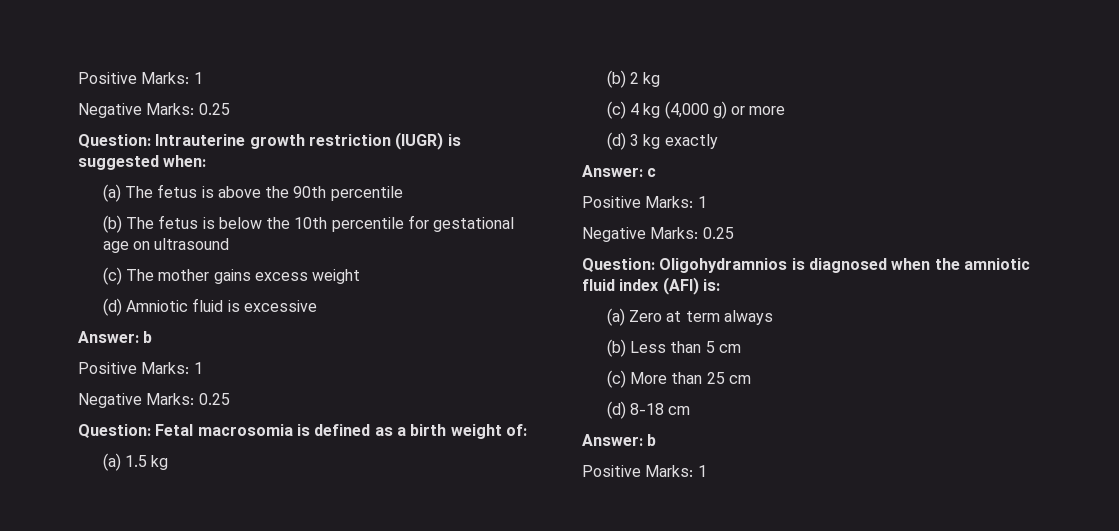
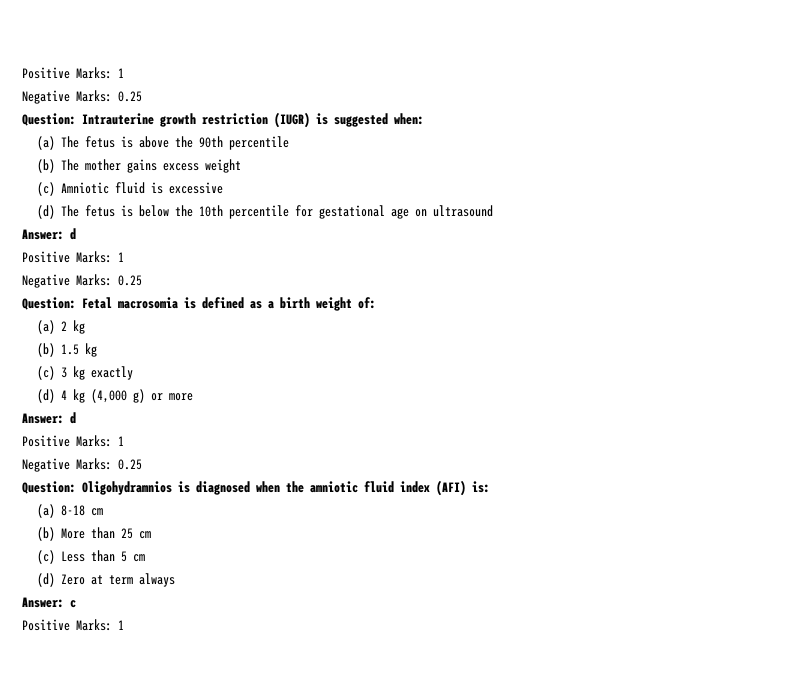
(154, 223) none -> [84,159,241,173] [36,182,223,196] [36,205,79,219] mother gains excess weight // (c) Amniotic fluid is excessive // (d) The
[102,267,361,285] [102,298,317,316] [78,331,153,343] // (c) The mother gains excess weight // (d) Amniotic fluid is excessive // Answer: b -> [22,228,76,240] // Answer: d
(121, 462) none -> [60,320,85,334] [36,343,55,357] 2 kg // (b)
[606,70,661,88] [606,101,626,119] (b) 2 kg // (c) -> [36,366,133,380] [36,389,55,403] (c) 3 kg exactly // (d)
[606,132,718,150] [582,165,657,177] // (d) 3 kg exactly // Answer: c -> [22,412,76,424] // Answer: d
[628,310,773,325] [606,339,741,357] [606,370,751,388] [606,401,691,419] [582,434,657,446] Zero at term always // (b) Less than 5 cm // (c) More than 25 cm // (d) 8-18 cm // Answer: b -> [60,505,103,516] [36,527,151,541] [36,550,145,564] [36,573,175,587] [22,597,76,608] 8-18 cm // (b) More than 25 cm // (c) Less than 5 cm // (d) Zero at term always // Answer: c

